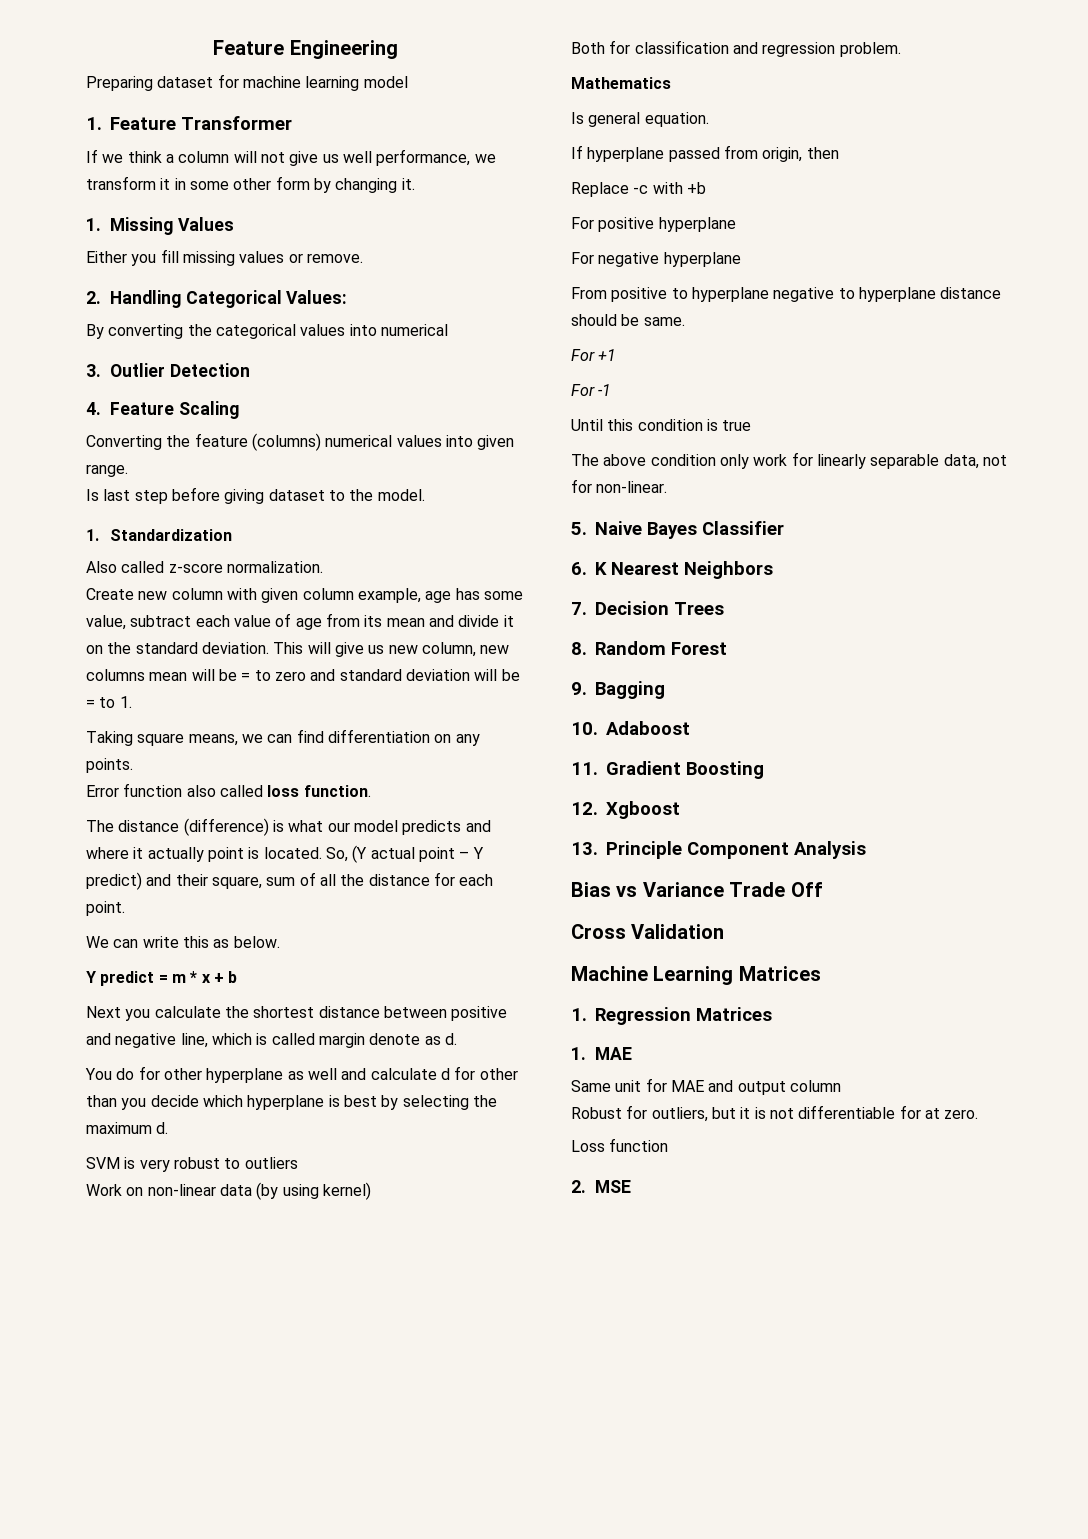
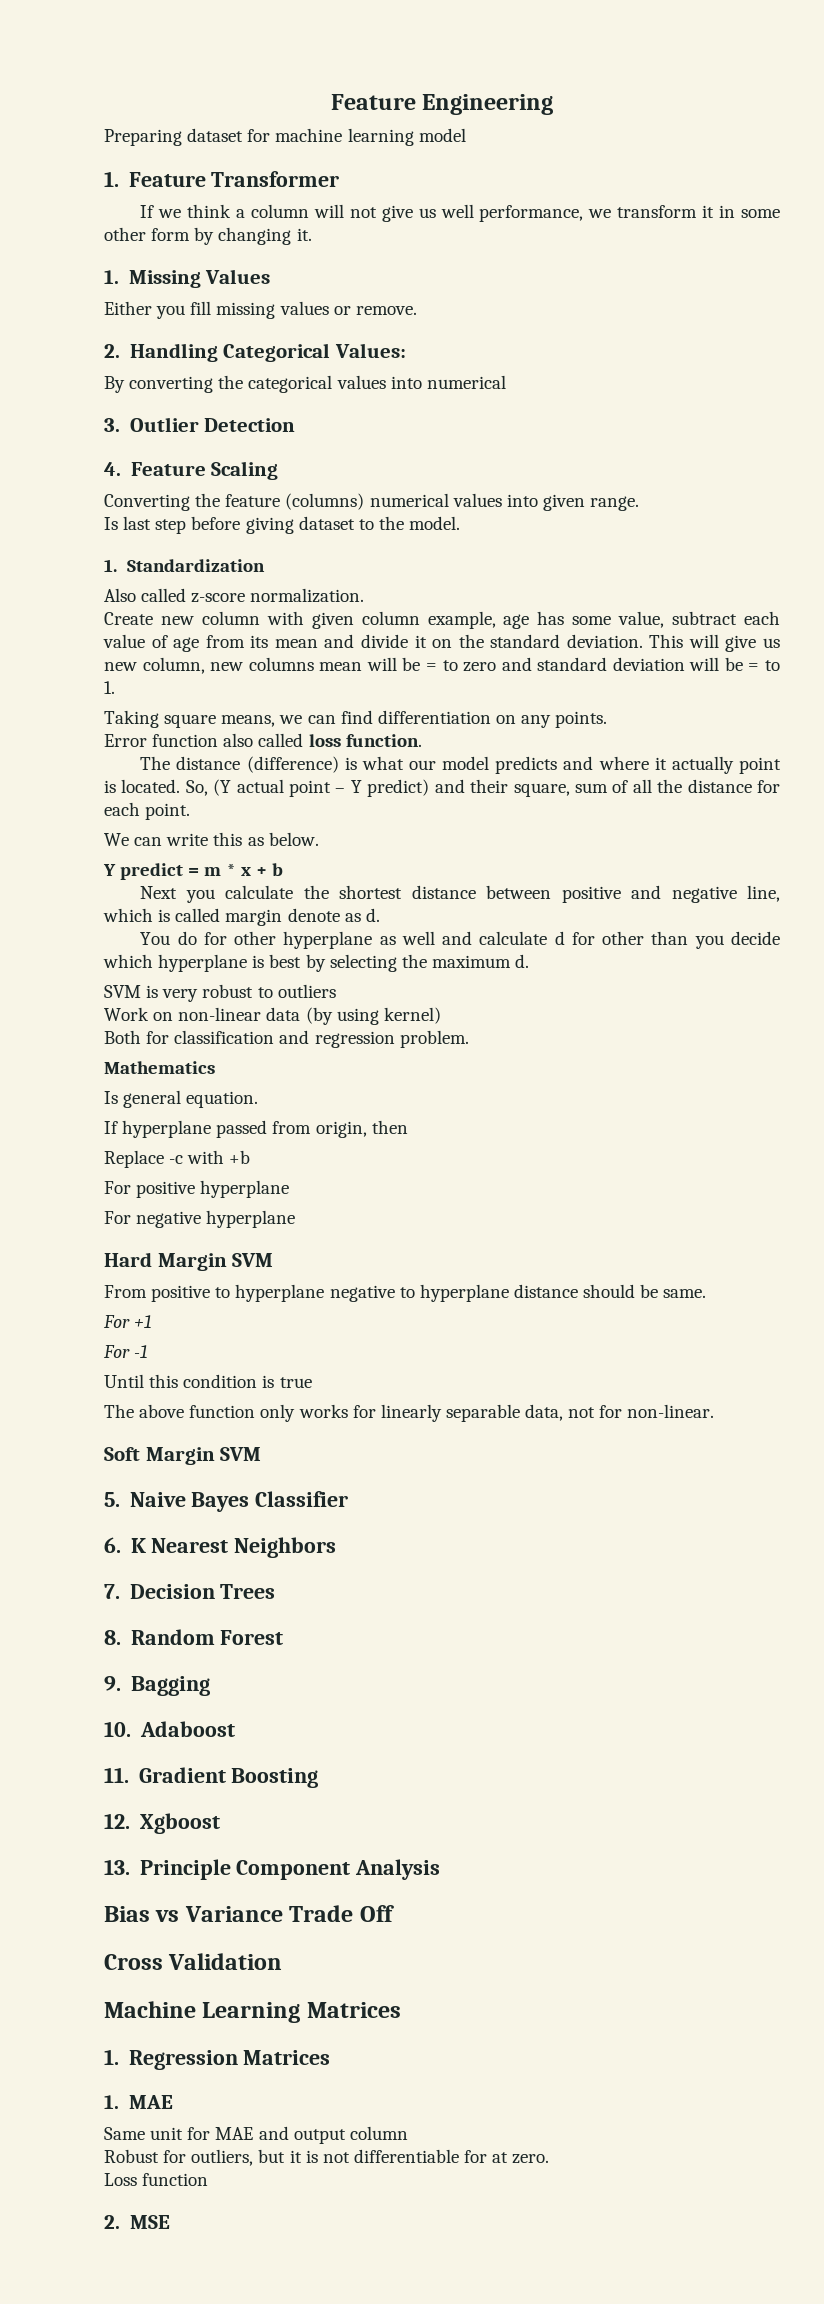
(741, 259) none -> [104,1252,274,1271] // Hard Margin SVM
[650,454,788,469] condition only work -> [189,1404,348,1422] function only works
(668, 487) none -> [104,1447,262,1465] // Soft Margin SVM

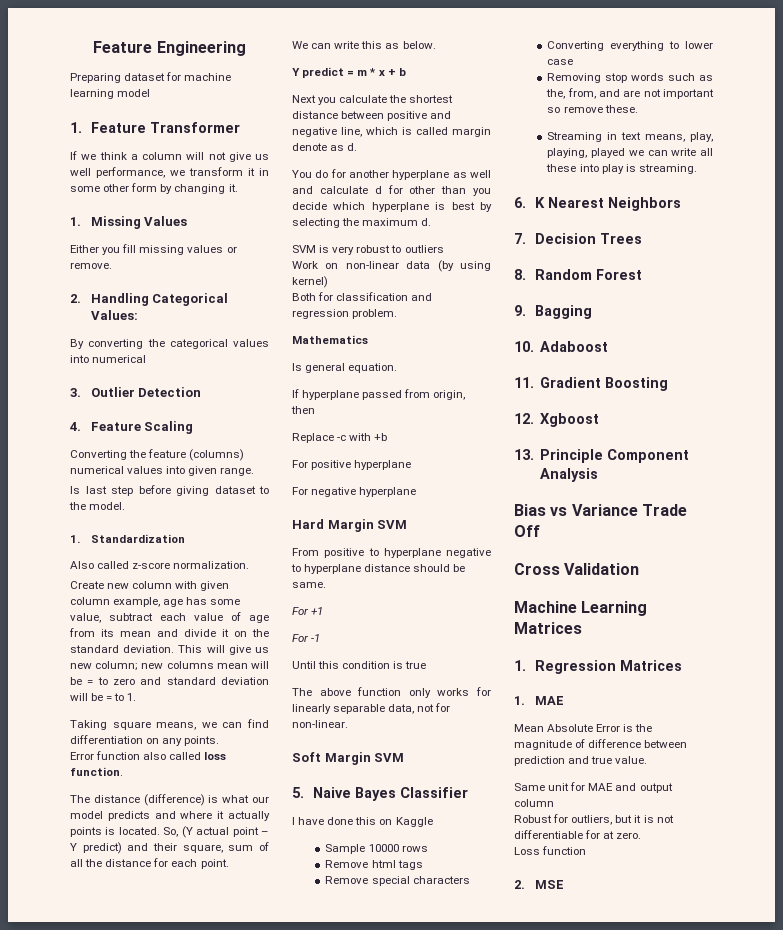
[142,657,205,674] column, -> [95,661,139,671] column;
[739,757,782,774] point -> [70,827,102,837] points
[234,931,277,945] other -> [349,170,389,178] another
(349, 1499) none -> [292,817,433,827] [325,844,428,854] [325,860,423,870] [325,876,470,886] [547,41,713,51] [547,59,574,65] [547,73,713,83] [546,88,714,99] [547,105,638,113] [547,132,713,142] [547,148,713,158] [546,164,697,174] // I have done this on Kaggle // Sample 10000 rows // Remove html tags // Remove special characters // Converting everything to lower case // Removing stop words such as the, from, and are not important so remove these. // Streaming in text means, play, playing, played we can write all these into play is streaming.
(173, 2102) none -> [514,724,653,732] [514,739,688,750] [514,756,648,766] // Mean Absolute Error is the magnitude of difference between prediction and true value.

